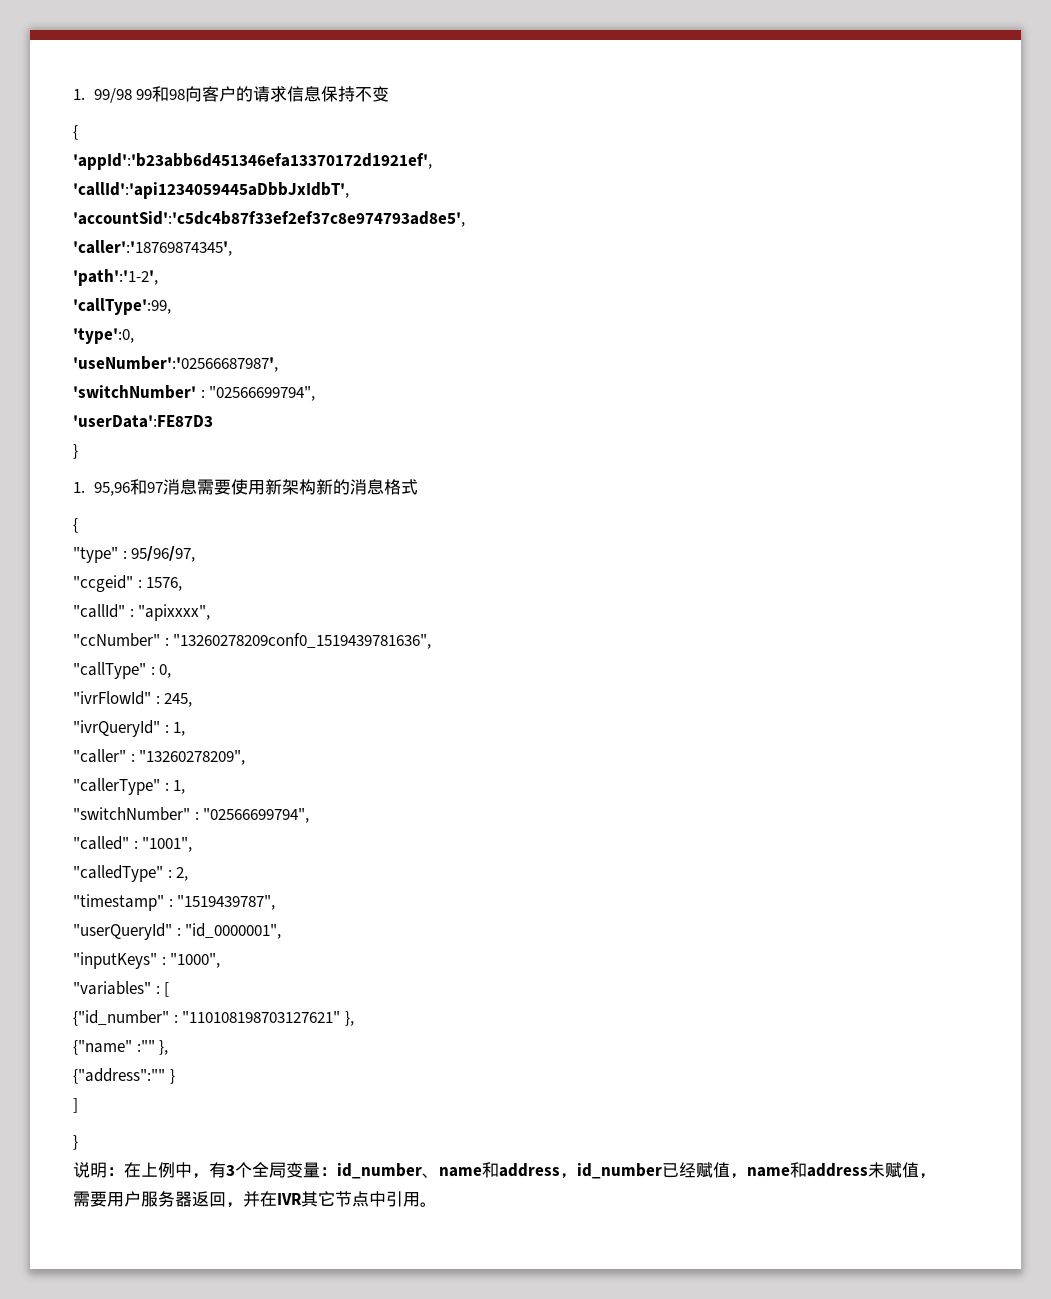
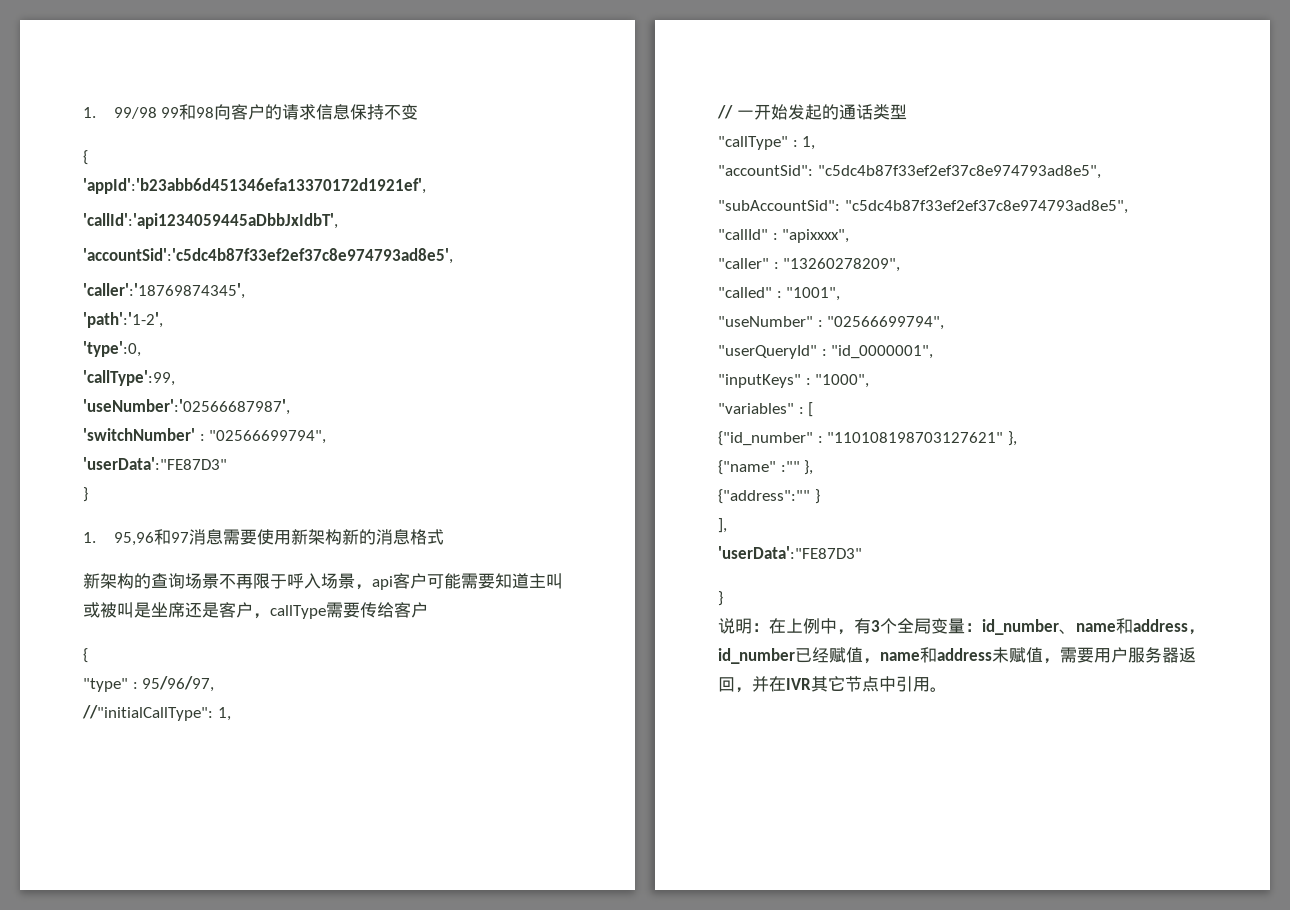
(158, 277) none -> [83,341,141,357] // 'type':0,
[73,328,134,344] // 'type':0, -> (175, 378) none
[73,415,213,428] 'userData':FE87D3 -> [83,457,227,470] 'userData':"FE87D3"
[73,518,78,533] [73,546,196,563] [73,575,183,592] [73,604,211,621] [73,633,432,649] [73,662,172,679] [73,691,193,707] [73,720,186,737] [73,749,246,765] [73,778,186,795] [73,807,310,823] [73,836,193,852] [73,865,189,882] [73,894,276,911] { // "type" : 95/96/97, // "ccgeid" : 1576, // "callId" : "apixxxx", // "ccNumber" : "13260278209conf0_1519439781636", // "callType" : 0, // "ivrFlowId" : 245, // "ivrQueryId" : 1, // "caller" : "13260278209", // "callerType" : 1, // "switchNumber" : "02566699794", // "called" : "1001", // "calledType" : 2, // "timestamp" : "1519439787", -> [83,573,563,590] [83,602,428,619] [83,648,88,663] [83,676,215,692] [82,705,231,721] [717,104,907,120] [718,136,816,150] [718,165,1101,179] [718,200,1128,214] [718,229,850,243] [718,258,901,272] [718,287,841,301] [718,316,945,330] 新架构的查询场景不再限于呼入场景，api客户可能需要知道主叫或被叫是坐席还是客户，callType需要传给客户 // { // "type" : 95/96/97, // //"initialCallType": 1, // // 一开始发起的通话类型 // "callType" : 1, // "accountSid": "c5dc4b87f33ef2ef37c8e974793ad8e5", // "subAccountSid": "c5dc4b87f33ef2ef37c8e974793ad8e5", // "callId" : "apixxxx", // "caller" : "13260278209", // "called" : "1001", // "useNumber" : "02566699794",
[73,1098,78,1113] ] -> [718,518,727,533] [718,546,862,559] ], // 'userData':"FE87D3"

